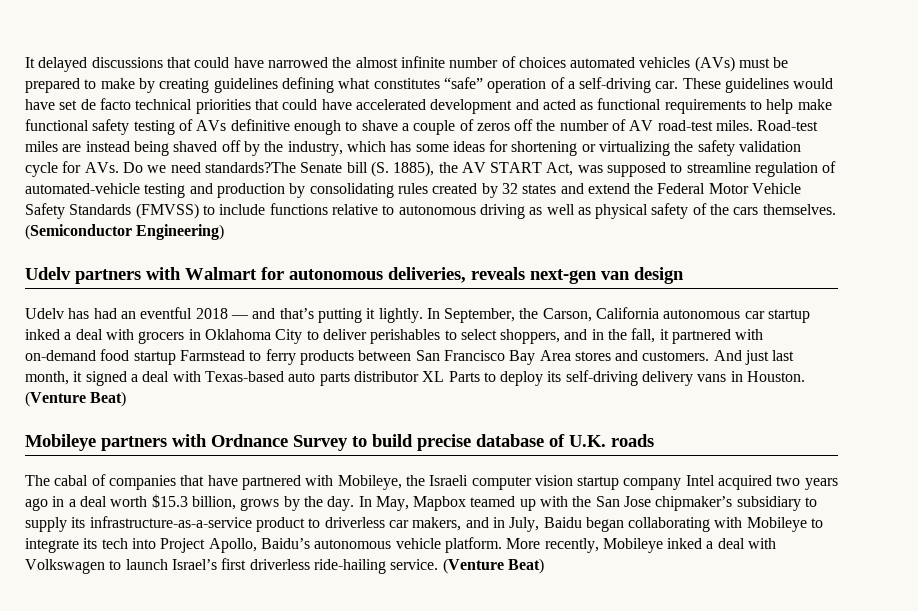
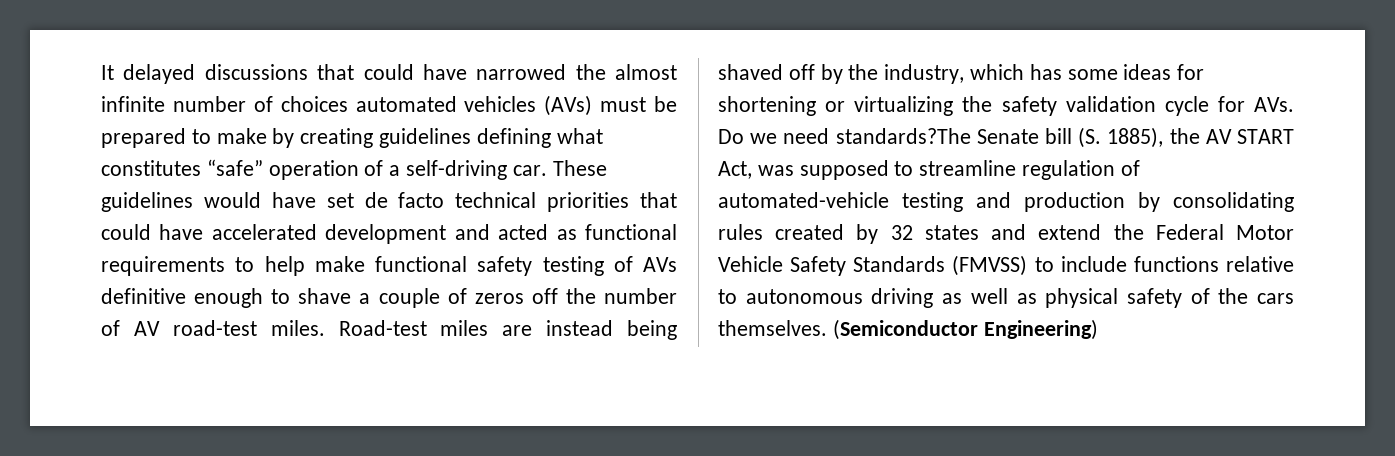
[25,267,684,284] [25,307,811,323] [25,328,764,344] [25,349,795,365] [25,370,806,386] [25,391,127,407] [25,434,654,451] [25,474,838,490] [25,494,818,511] [25,516,824,532] [25,537,777,553] [25,558,544,574] // Udelv partners with Walmart for autonomous deliveries, reveals next-gen van design // Udelv has had an eventful 2018 — and that’s putting it lightly. In September, the Carson, California autonomous car startup inked a deal with grocers in Oklahoma City to deliver perishables to select shoppers, and in the fall, it partnered with on-demand food startup Farmstead to ferry products between San Francisco Bay Area stores and customers. And just last month, it signed a deal with Texas-based auto parts distributor XL Parts to deploy its self-driving delivery vans in Houston. (Venture Beat) // Mobileye partners with Ordnance Survey to build precise database of U.K. roads // The cabal of companies that have partnered with Mobileye, the Israeli computer vision startup company Intel acquired two years ago in a deal worth $15.3 billion, grows by the day. In May, Mapbox teamed up with the San Jose chipmaker’s subsidiary to supply its infrastructure-as-a-service product to driverless car makers, and in July, Baidu began collaborating with Mobileye to integrate its tech into Project Apollo, Baidu’s autonomous vehicle platform. More recently, Mobileye inked a deal with Volkswagen to launch Israel’s first driverless ride-hailing service. (Venture Beat) -> (1098, 329) none

